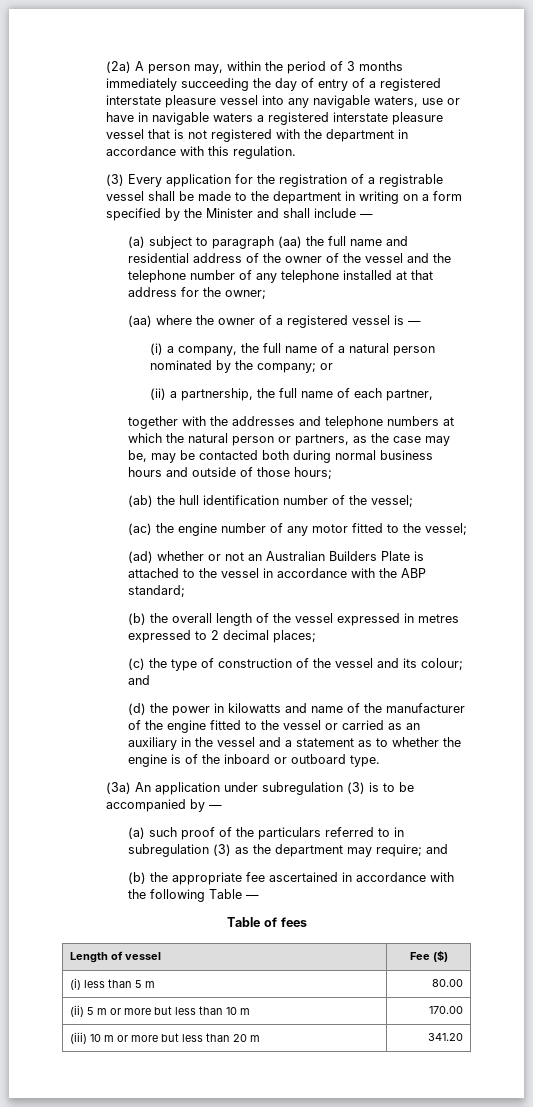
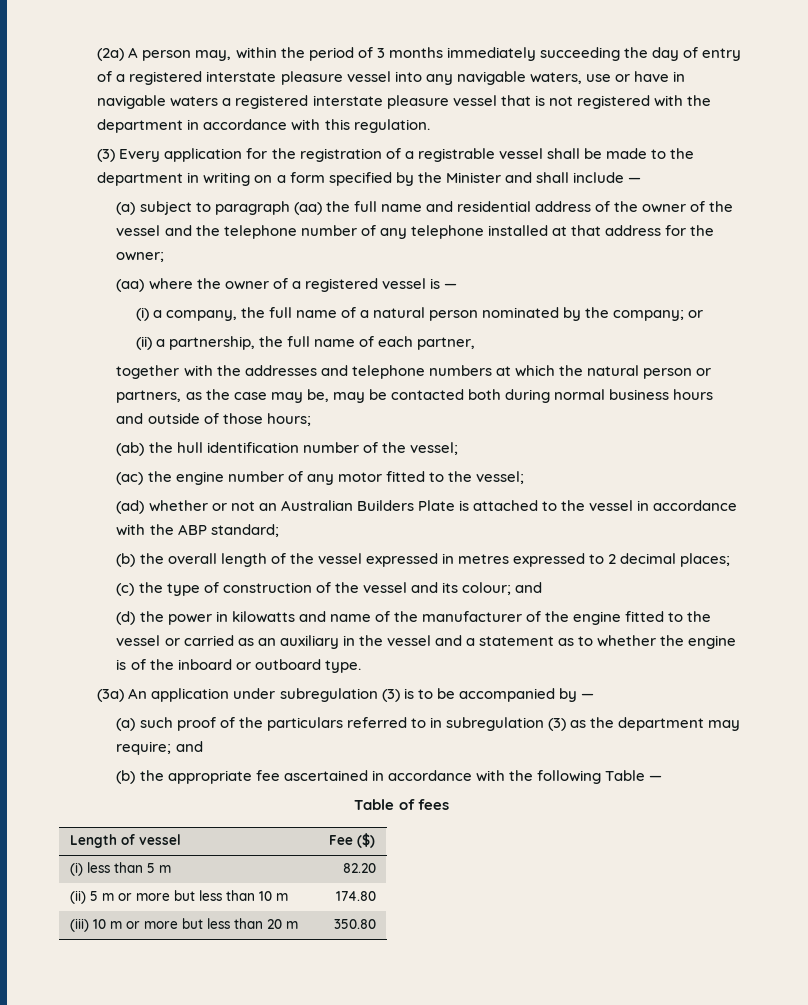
[432,979,464,987] 80.00 -> [342,863,376,873] 82.20
[429,1006,464,1014] 170.00 -> [335,891,376,901] 174.80
[428,1033,464,1041] 341.20 -> [333,919,376,929] 350.80

